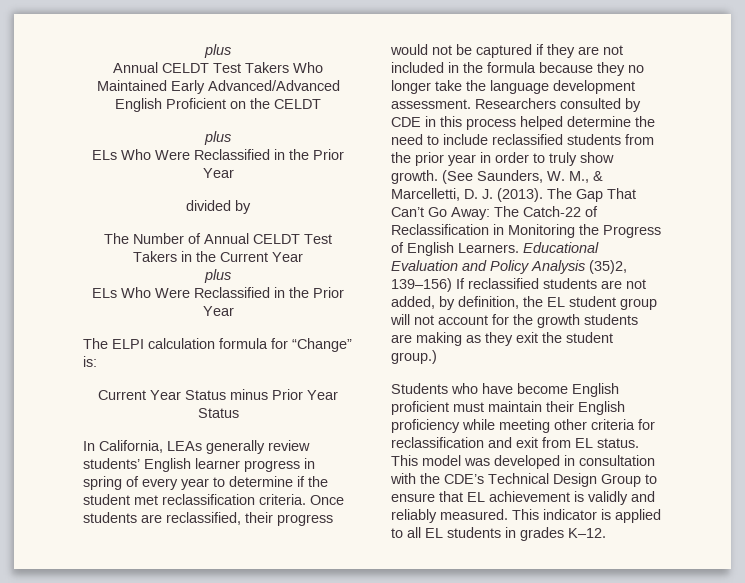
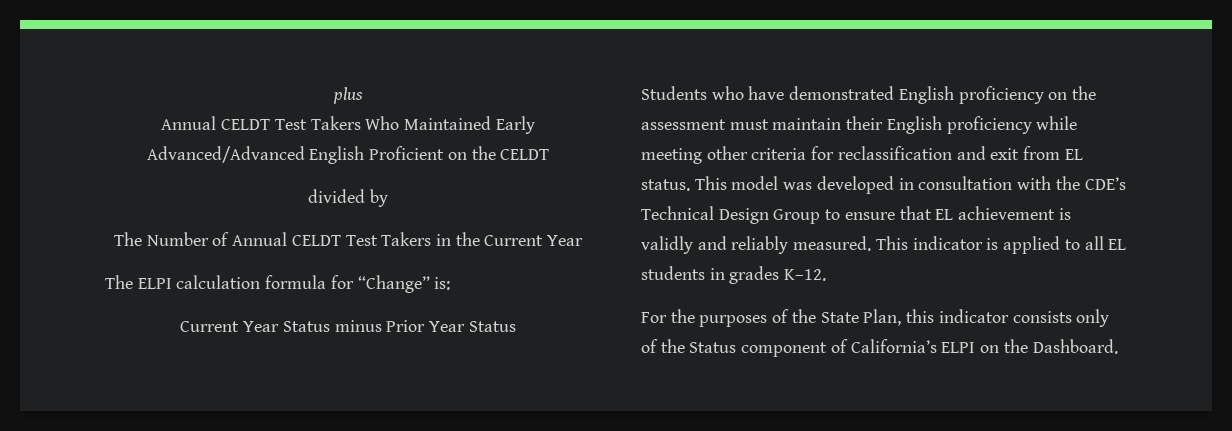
[204,131,231,145] [92,149,344,160] [202,168,234,178] // plus // ELs Who Were Reclassified in the Prior Year -> (550, 154) none
[204,269,231,283] [92,287,344,298] [202,306,234,316] // plus // ELs Who Were Reclassified in the Prior Year -> (584, 240) none
[83,440,310,454] [83,458,315,472] [83,476,328,490] [83,494,344,505] [83,512,333,526] [390,44,623,58] [391,62,644,76] [391,80,635,94] [391,98,641,112] [391,116,655,130] [391,134,654,145] [391,152,614,166] [391,170,603,184] [391,188,636,202] [391,206,598,220] [391,224,661,238] [391,242,599,256] [391,260,627,274] [391,278,646,292] [391,296,657,310] [390,314,638,328] [391,332,613,346] [391,350,437,364] [391,383,619,397] [391,401,449,415] In California, LEAs generally review students’ English learner progress in spring of every year to determine if the student met reclassification criteria. Once students are reclassified, their progress would not be captured if they are not included in the formula because they no longer take the language development assessment. Researchers consulted by CDE in this process helped determine the need to include reclassified students from the prior year in order to truly show growth. (See Saunders, W. M., & Marcelletti, D. J. (2013). The Gap That Can’t Go Away: The Catch-22 of Reclassification in Monitoring the Progress of English Learners. Educational Evaluation and Policy Analysis (35)2, 139–156) If reclassified students are not added, by definition, the EL student group will not account for the growth students are making as they exit the student group.) // Students who have become English proficient -> [641,86,1097,104] [641,119,726,130] Students who have demonstrated English proficiency on the assessment
(606, 533) none -> [641,309,1110,327] [641,339,1118,357] // For the purposes of the State Plan, this indicator consists only of the Status component of California’s ELPI on the Dashboard.

